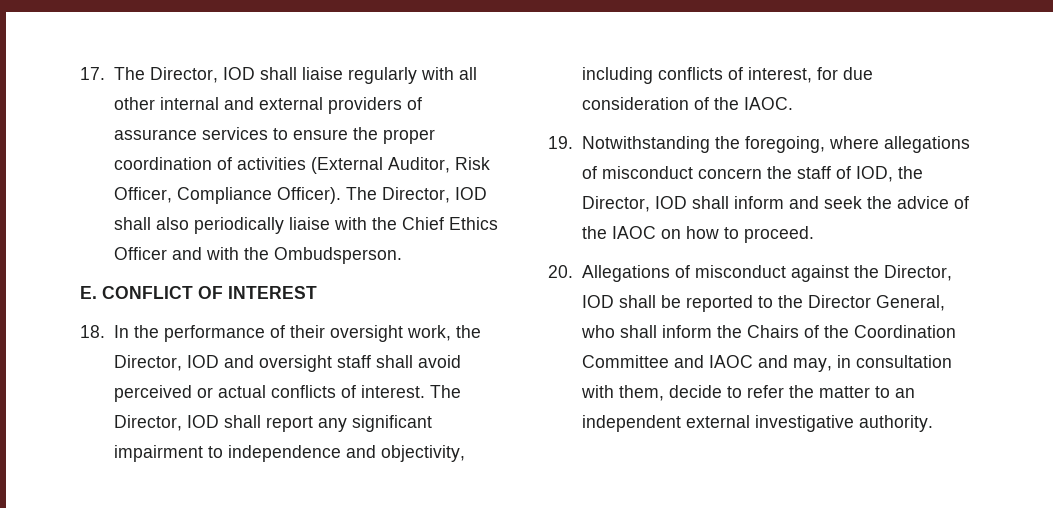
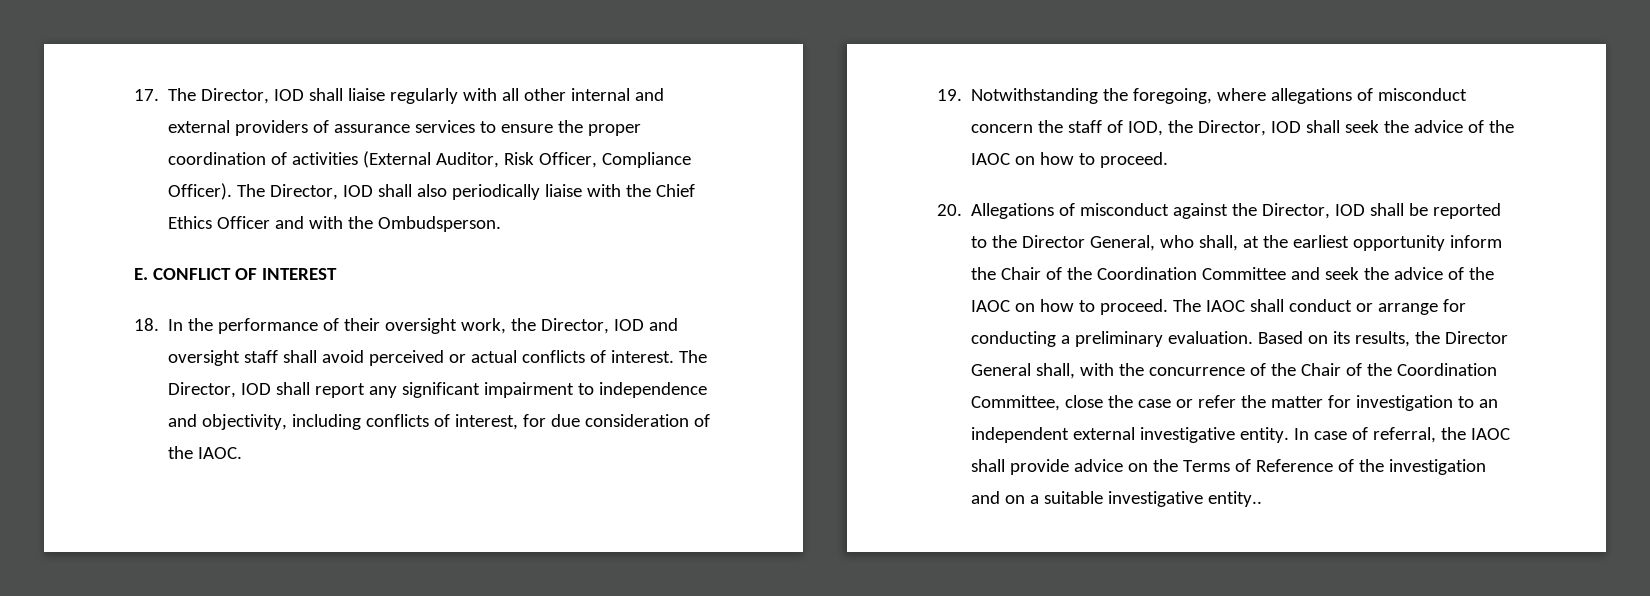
[733,196,819,209] inform and -> (1341, 126) none
[619,325,657,338] shall -> [1199,235,1446,251] shall, at the earliest opportunity
[746,325,799,338] Chairs -> [1001,267,1042,280] Chair
[708,355,952,372] [580,385,742,401] IAOC and may, in consultation with them, decide to -> [1325,267,1495,280] [971,299,1467,315] [971,331,1509,347] [971,363,1498,379] [971,395,1194,411] seek the advice of the IAOC on how to proceed. The IAOC shall conduct or arrange for conducting a preliminary evaluation. Based on its results, the Director General shall, with the concurrence of the Chair of the Coordination Committee, close the case or
(870, 392) none -> [1328,395,1454,411] for investigation
[858,415,933,432] authority. -> [1240,427,1511,443] [971,459,1487,475] [971,491,1263,507] entity. In case of referral, the IAOC shall provide advice on the Terms of Reference of the investigation and on a suitable investigative entity..

